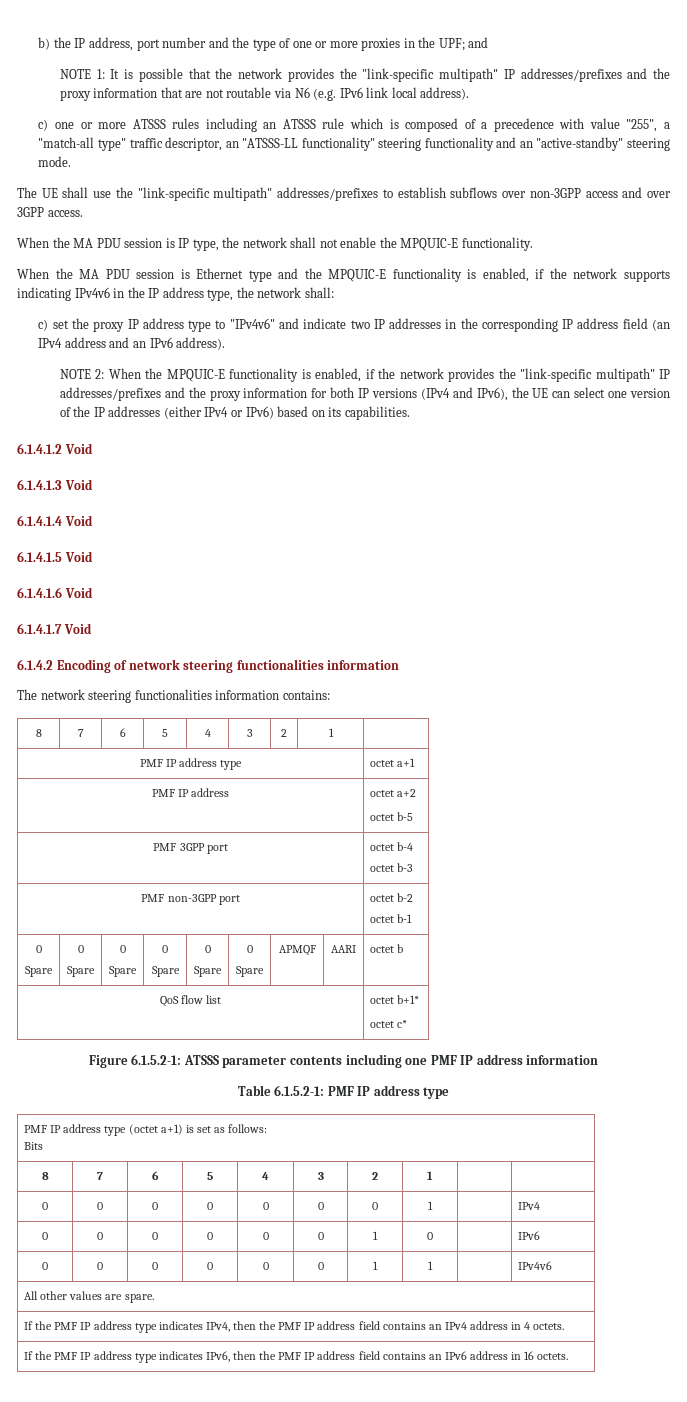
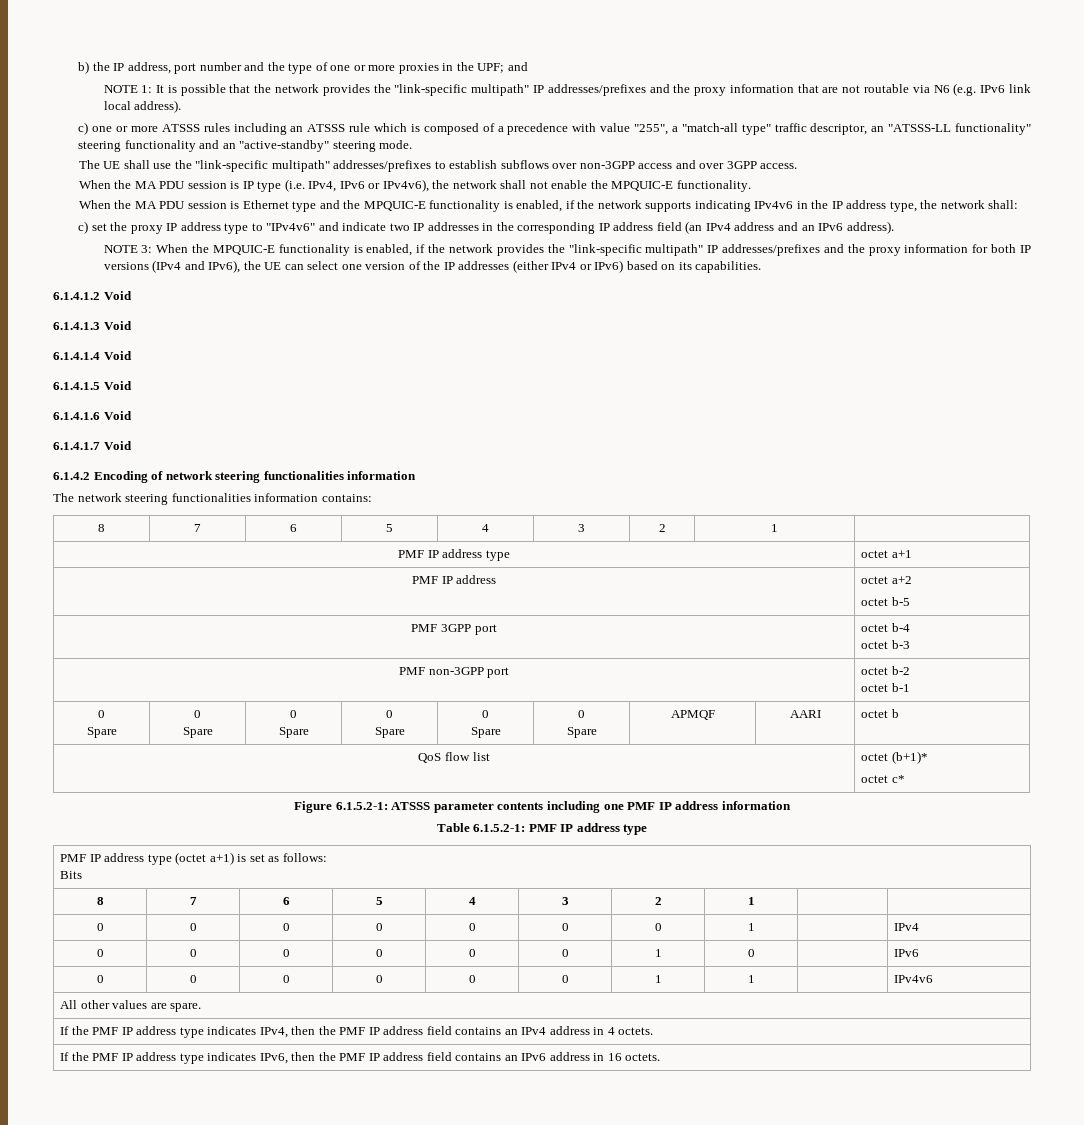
[192,239,219,251] type, -> [257,179,429,192] type (i.e. IPv4, IPv6 or IPv4v6),
[95,369,105,379] 2: -> [141,245,153,253] 3:
[397,995,420,1004] b+1* -> [891,751,928,764] (b+1)*

